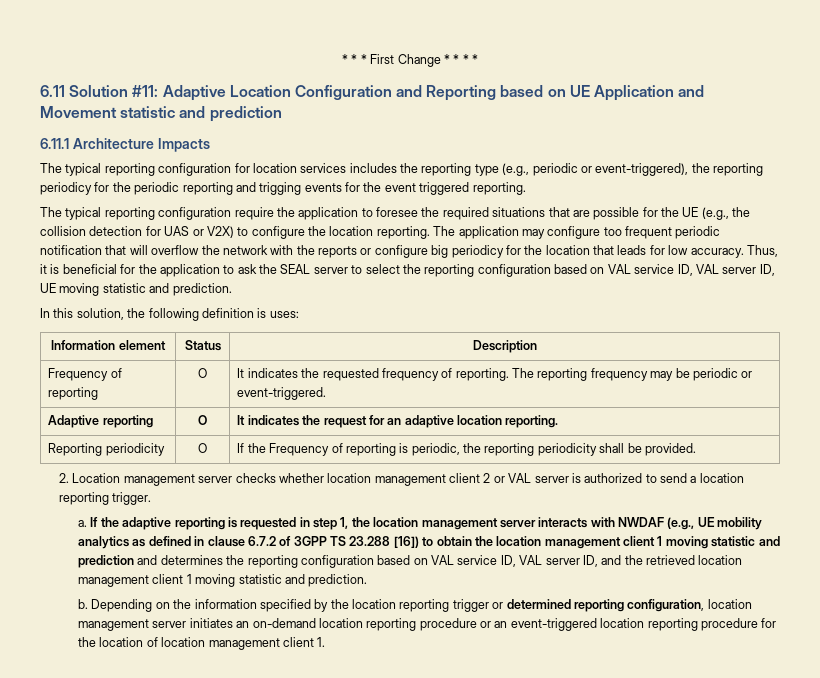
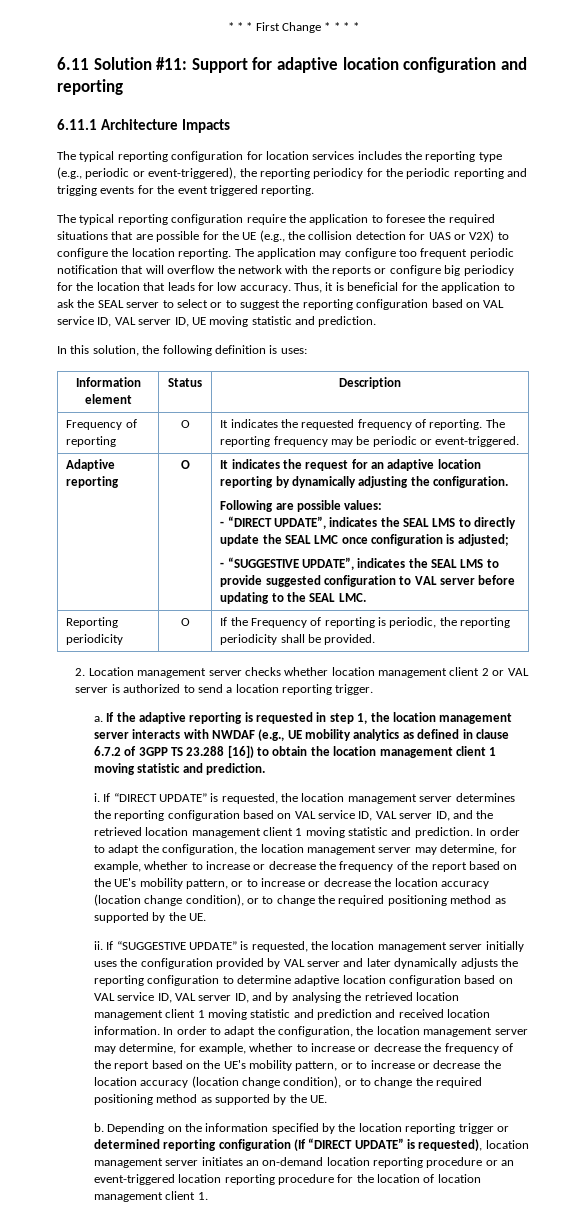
[162,85,705,101] [40,106,282,122] Adaptive Location Configuration and Reporting based on UE Application and Movement statistic and prediction -> [191,57,527,73] [57,79,123,95] Support for adaptive location configuration and reporting
(400, 269) none -> [210,300,280,310] or to suggest
[505,415,559,428] reporting. -> [220,476,509,488] [220,500,383,512] [220,516,517,529] [220,534,509,546] [220,557,499,570] [220,575,516,587] [220,592,366,604] reporting by dynamically adjusting the configuration. // Following are possible values: // - “DIRECT UPDATE”, indicates the SEAL LMS to directly update the SEAL LMC once configuration is adjusted; // - “SUGGESTIVE UPDATE”, indicates the SEAL LMS to provide suggested configuration to VAL server before updating to the SEAL LMC.
[78,555,158,568] prediction and -> [205,763,265,775] [93,793,453,804] prediction. // i. If “DIRECT UPDATE” is requested, the location management server
(368, 580) none -> [476,827,520,836] [93,844,517,855] [93,861,518,872] [93,878,489,889] [93,894,506,906] [93,912,206,923] [93,941,524,952] [93,958,518,969] [93,975,513,986] [93,992,459,1003] [93,1009,491,1020] [93,1026,528,1037] [93,1043,513,1054] [93,1060,501,1071] [93,1076,483,1088] [93,1094,328,1105] In order to adapt the configuration, the location management server may determine, for example, whether to increase or decrease the frequency of the report based on the UE's mobility pattern, or to increase or decrease the location accuracy (location change condition), or to change the required positioning method as supported by the UE. // ii. If “SUGGESTIVE UPDATE” is requested, the location management server initially uses the configuration provided by VAL server and later dynamically adjusts the reporting configuration to determine adaptive location configuration based on VAL service ID, VAL server ID, and by analysing the retrieved location management client 1 moving statistic and prediction and received location information. In order to adapt the configuration, the location management server may determine, for example, whether to increase or decrease the frequency of the report based on the UE's mobility pattern, or to increase or decrease the location accuracy (location change condition), or to change the required positioning method as supported by the UE.
[627,599,705,612] configuration, -> [218,1138,483,1151] configuration (If “DIRECT UPDATE” is requested),

